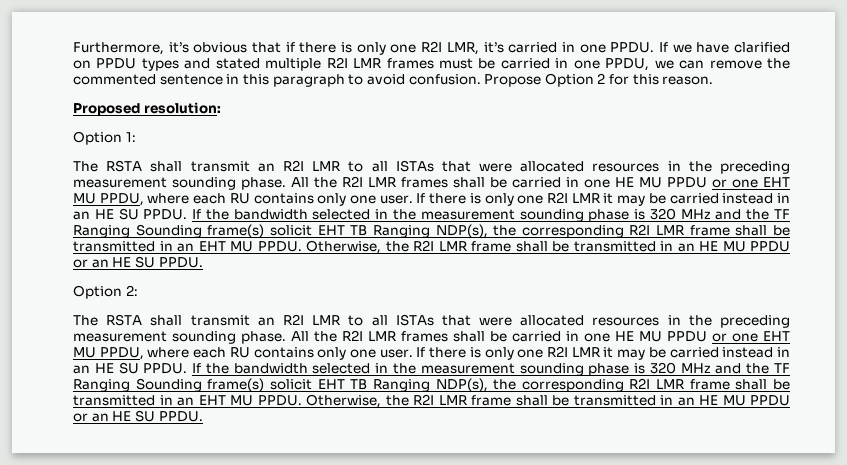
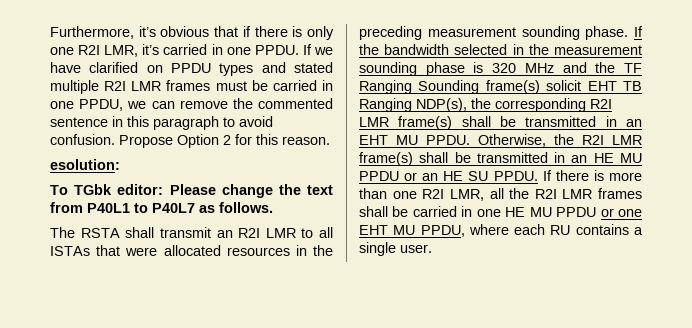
[73,102,221,116] [73,131,136,145] Proposed resolution: // Option 1: -> [50,159,120,170] [50,184,333,198] [50,202,273,213] esolution: // To TGbk editor: Please change the text from P40L1 to P40L7 as follows.
[291,176,790,188] [73,192,790,206] [73,208,188,220] All the R2I LMR frames shall be carried in one HE MU PPDU or one EHT MU PPDU, where each RU contains only one user. If there is only one R2I LMR it may be carried instead in an HE SU PPDU. -> (629, 33) none
[689,225,730,236] frame -> [398,116,453,130] frame(s)
[471,241,511,252] frame -> [359,152,413,166] frame(s)
[73,285,138,299] [73,314,790,328] [73,331,309,344] // Option 2: // The RSTA shall transmit an R2I LMR to all ISTAs that were allocated resources in the preceding measurement sounding phase. All -> [542,170,642,181] [359,188,504,201] If there is more than one R2I LMR, all
[317,346,790,360] [73,362,791,376] [73,378,790,392] [73,394,790,408] [73,410,203,422] only one user. If there is only one R2I LMR it may be carried instead in an HE SU PPDU. If the bandwidth selected in the measurement sounding phase is 320 MHz and the TF Ranging Sounding frame(s) solicit EHT TB Ranging NDP(s), the corresponding R2I LMR frame shall be transmitted in an EHT MU PPDU. Otherwise, the R2I LMR frame shall be transmitted in an HE MU PPDU or an HE SU PPDU. -> [634,227,643,235] [359,242,432,256] a single user.

